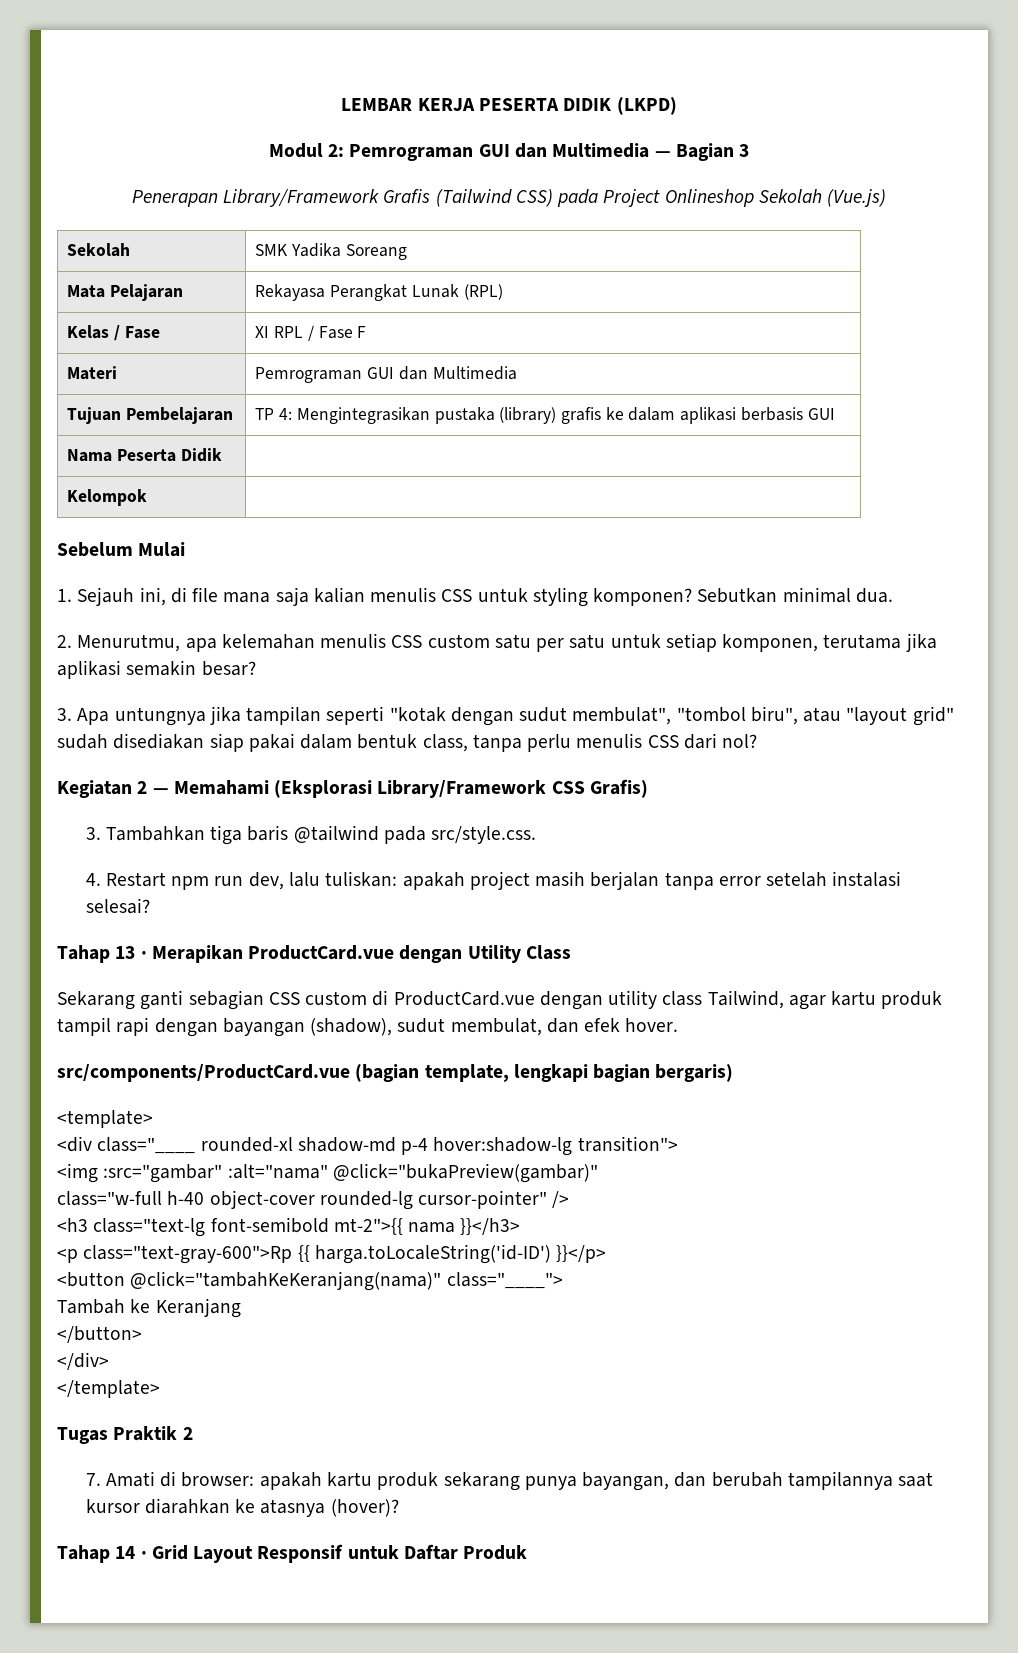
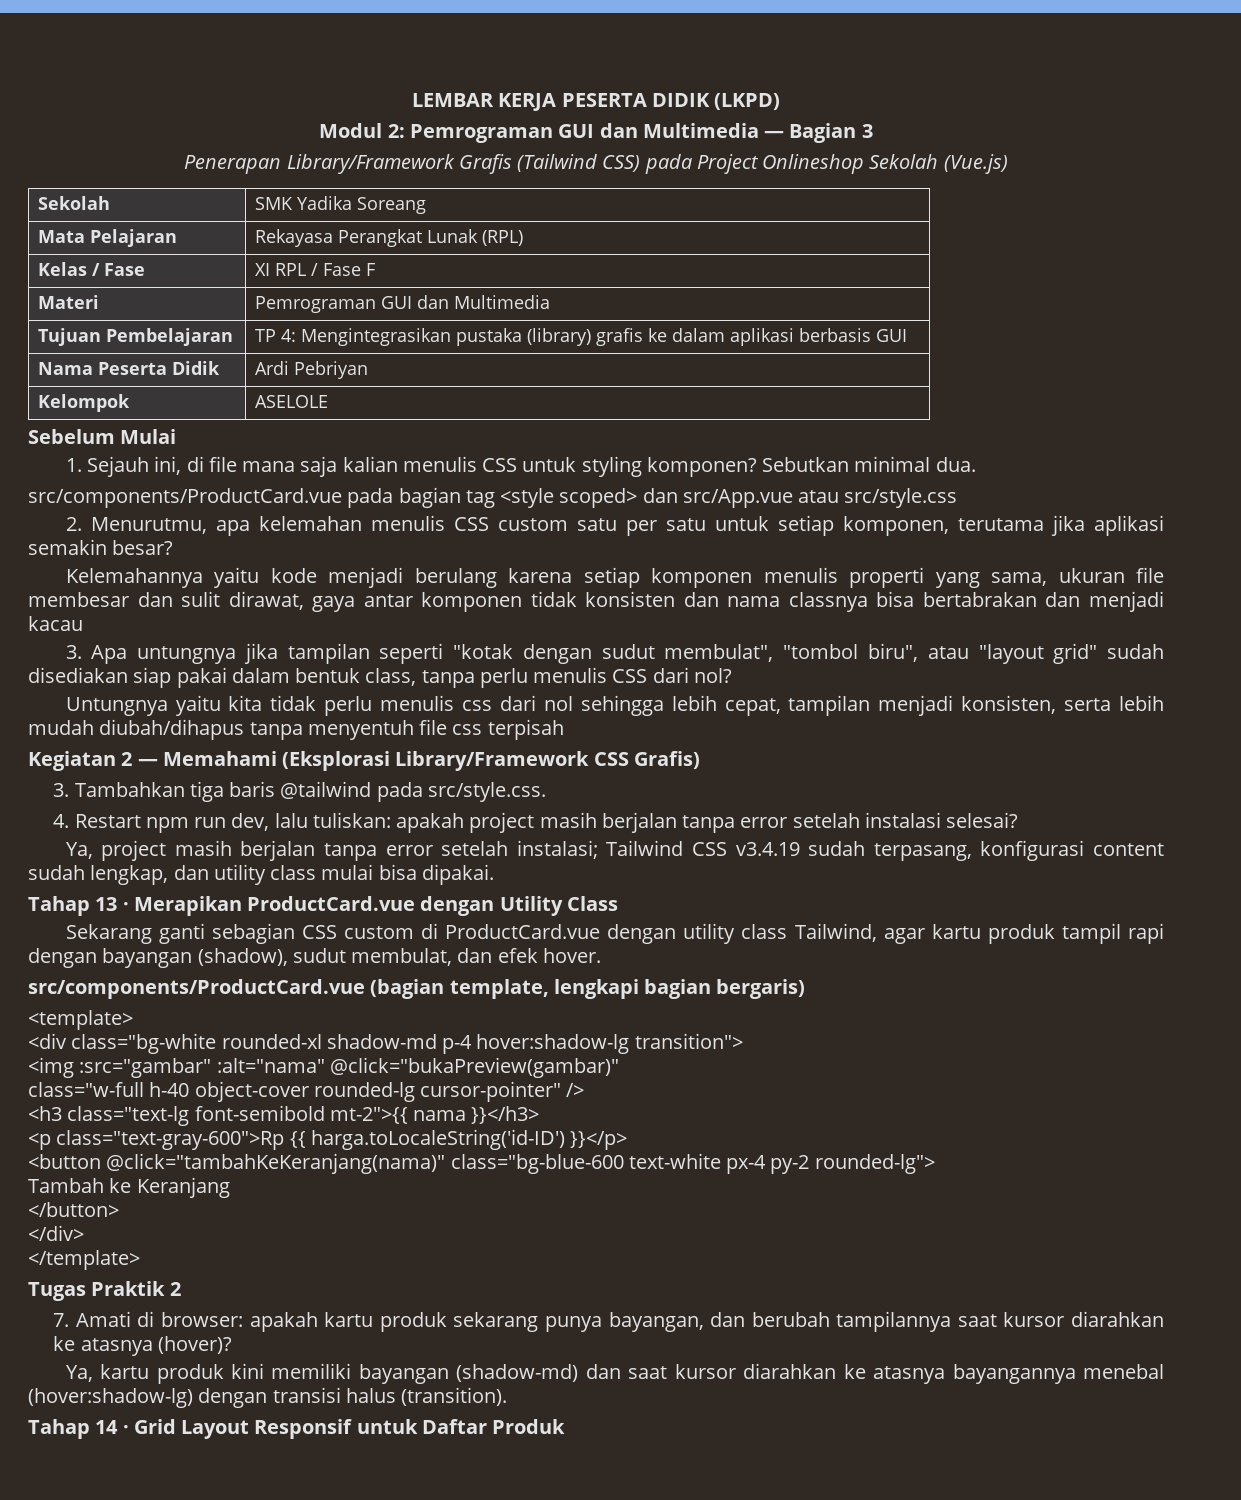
(222, 455) none -> [255,361,369,379] Ardi Pebriyan
(148, 497) none -> [255,395,329,408] ASELOLE
(893, 595) none -> [28,487,958,508] // src/components/ProductCard.vue pada bagian tag <style scoped> dan src/App.vue atau src/style.css
(256, 668) none -> [65,567,1164,588] [28,591,1164,612] [28,616,83,631] // Kelemahannya yaitu kode menjadi berulang karena setiap komponen menulis properti yang sama, ukuran file membesar dan sulit dirawat, gaya antar komponen tidak konsisten dan nama classnya bisa bertabrakan dan menjadi kacau
(758, 741) none -> [65,695,1164,716] [28,719,564,740] // Untungnya yaitu kita tidak perlu menulis css dari nol sehingga lebih cepat, tampilan menjadi konsisten, serta lebih mudah diubah/dihapus tanpa menyentuh file css terpisah
(150, 906) none -> [65,840,1164,861] [28,864,494,885] // Ya, project masih berjalan tanpa error setelah instalasi; Tailwind CSS v3.4.19 sudah terpasang, konfigurasi content sudah lengkap, dan utility class mulai bisa dipakai.
[97,1137,196,1154] class="____ -> [71,1033,217,1054] class="bg-white
[446,1272,563,1289] class="____"> -> [450,1153,935,1174] class="bg-blue-600 text-white px-4 py-2 rounded-lg">
(399, 1508) none -> [65,1363,1164,1384] [28,1387,508,1408] // Ya, kartu produk kini memiliki bayangan (shadow-md) dan saat kursor diarahkan ke atasnya bayangannya menebal (hover:shadow-lg) dengan transisi halus (transition).

